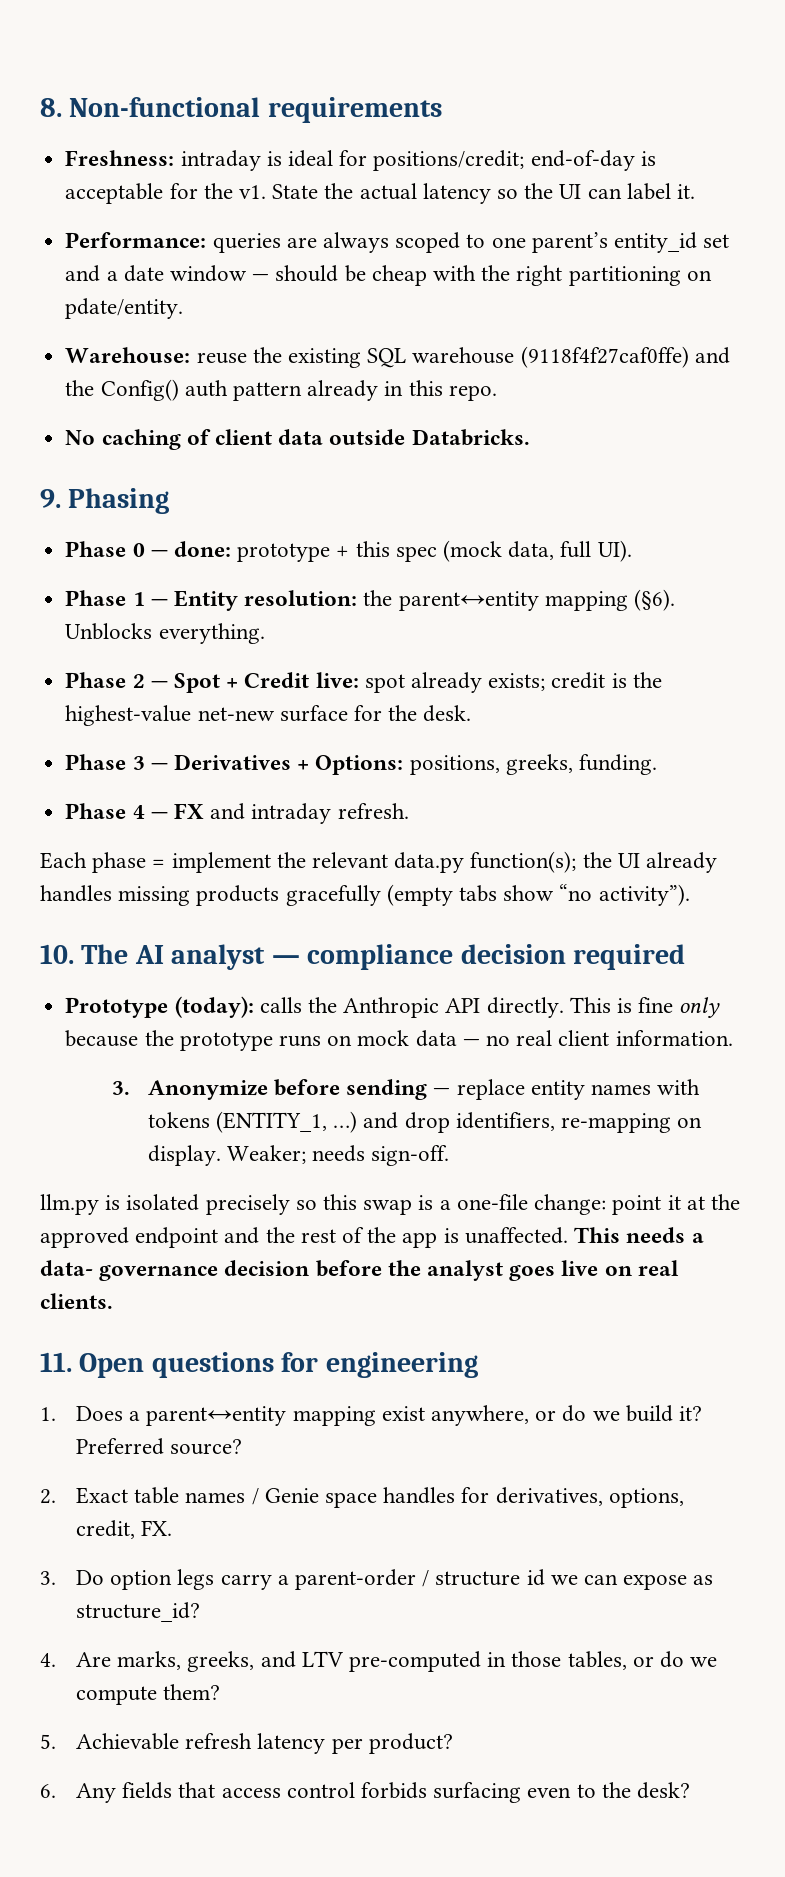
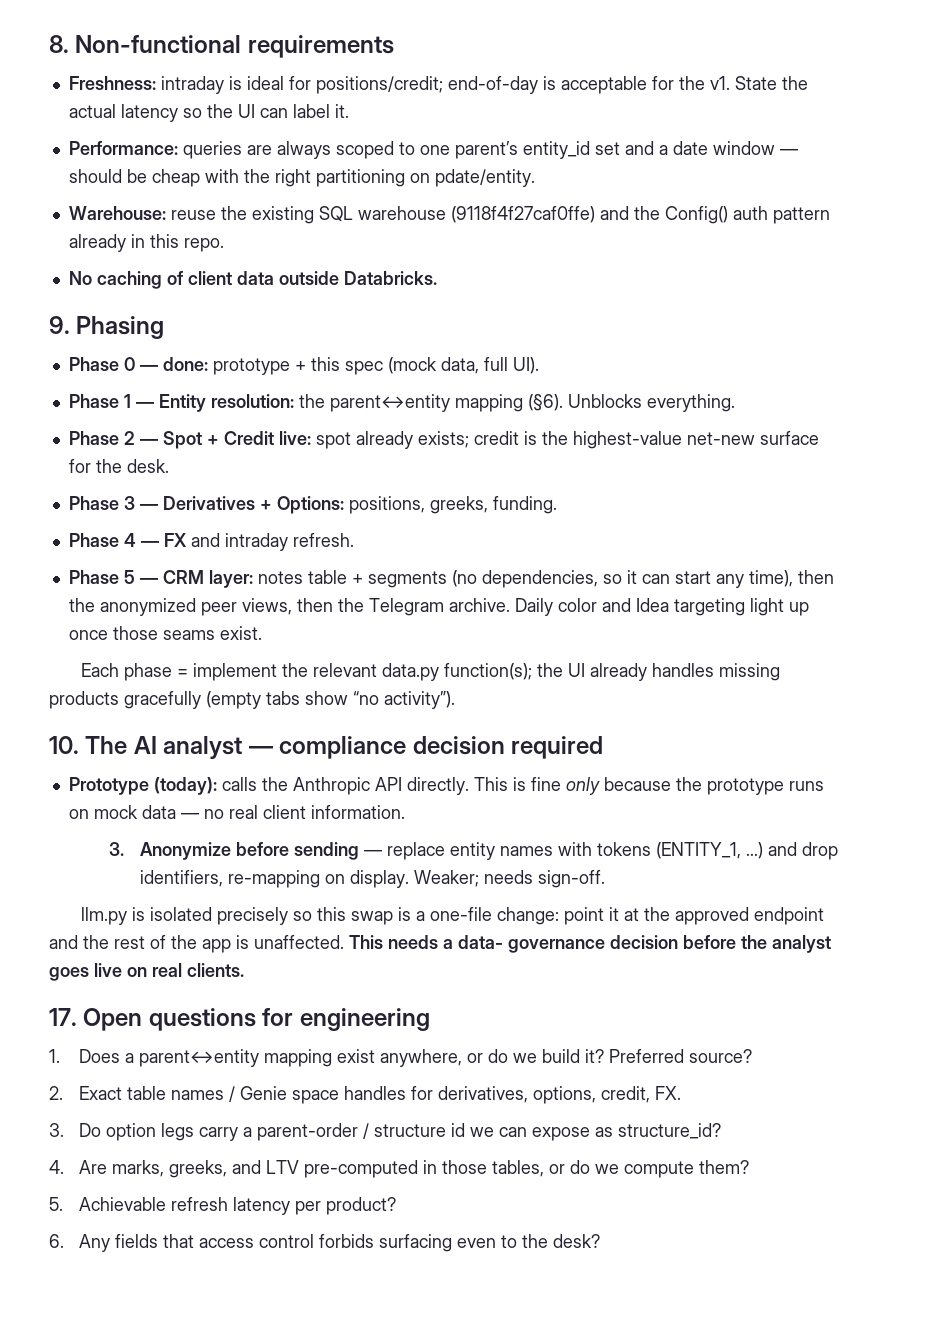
(409, 811) none -> [68,570,834,588] [68,598,809,616] [68,626,262,640] // Phase 5 — CRM layer: notes table + segments (no dependencies, so it can start any time), then the anonymized peer views, then the Telegram archive. Daily color and Idea targeting light up once those seams exist.
[40,1352,72,1372] 11. -> [49,1008,77,1026] 17.

